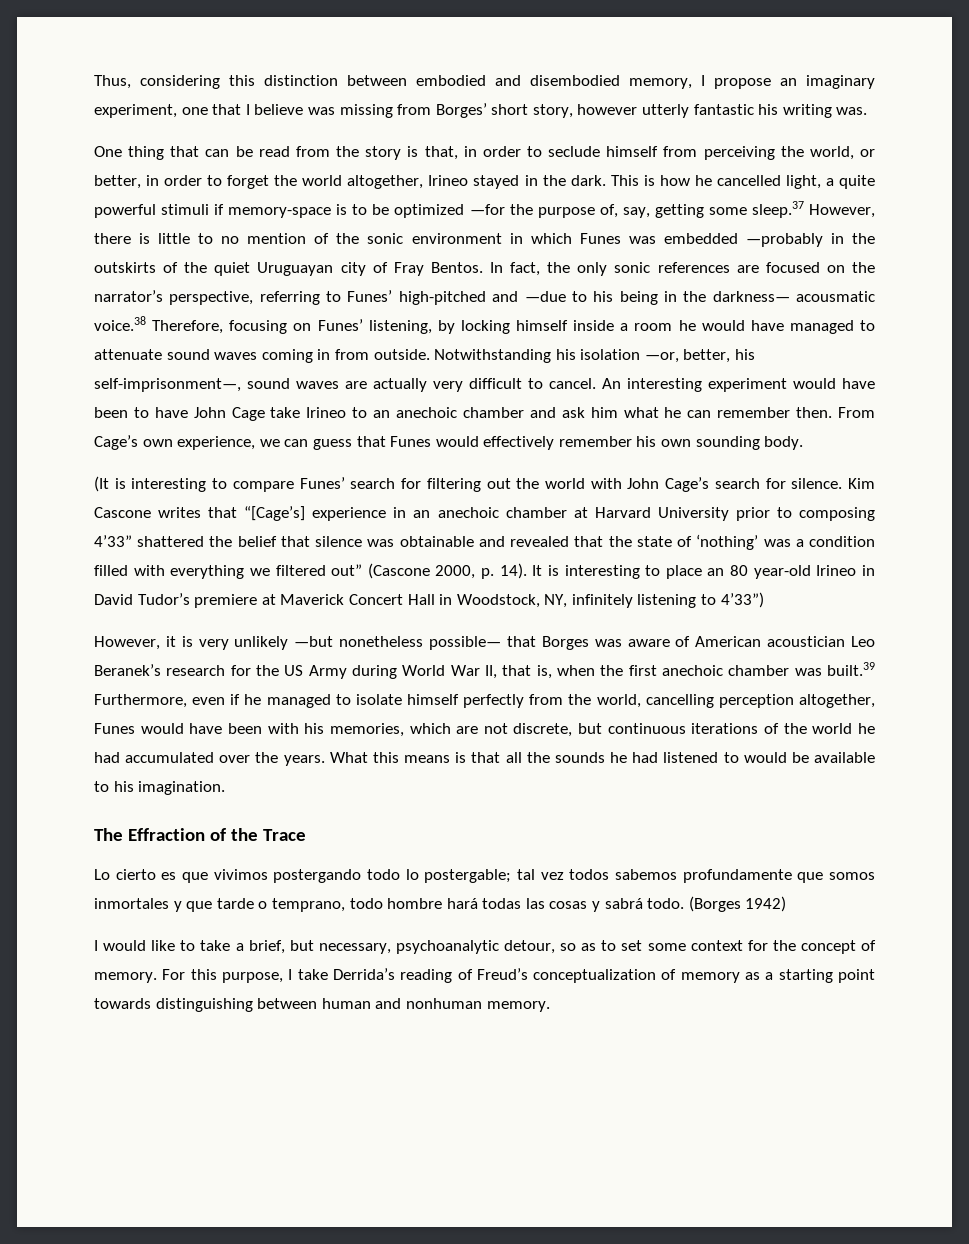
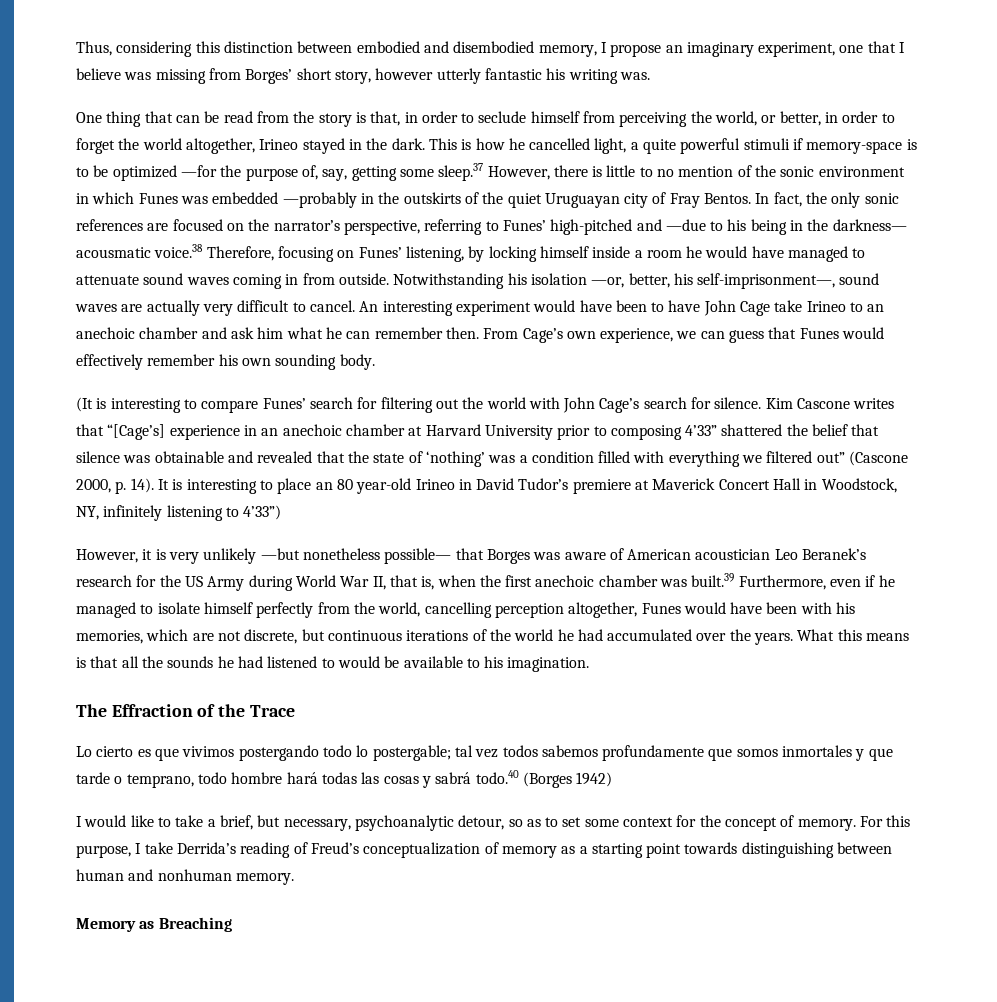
[647,898,685,909] todo. -> [475,770,519,784] todo.40
(550, 1006) none -> [76,917,232,932] // Memory as Breaching

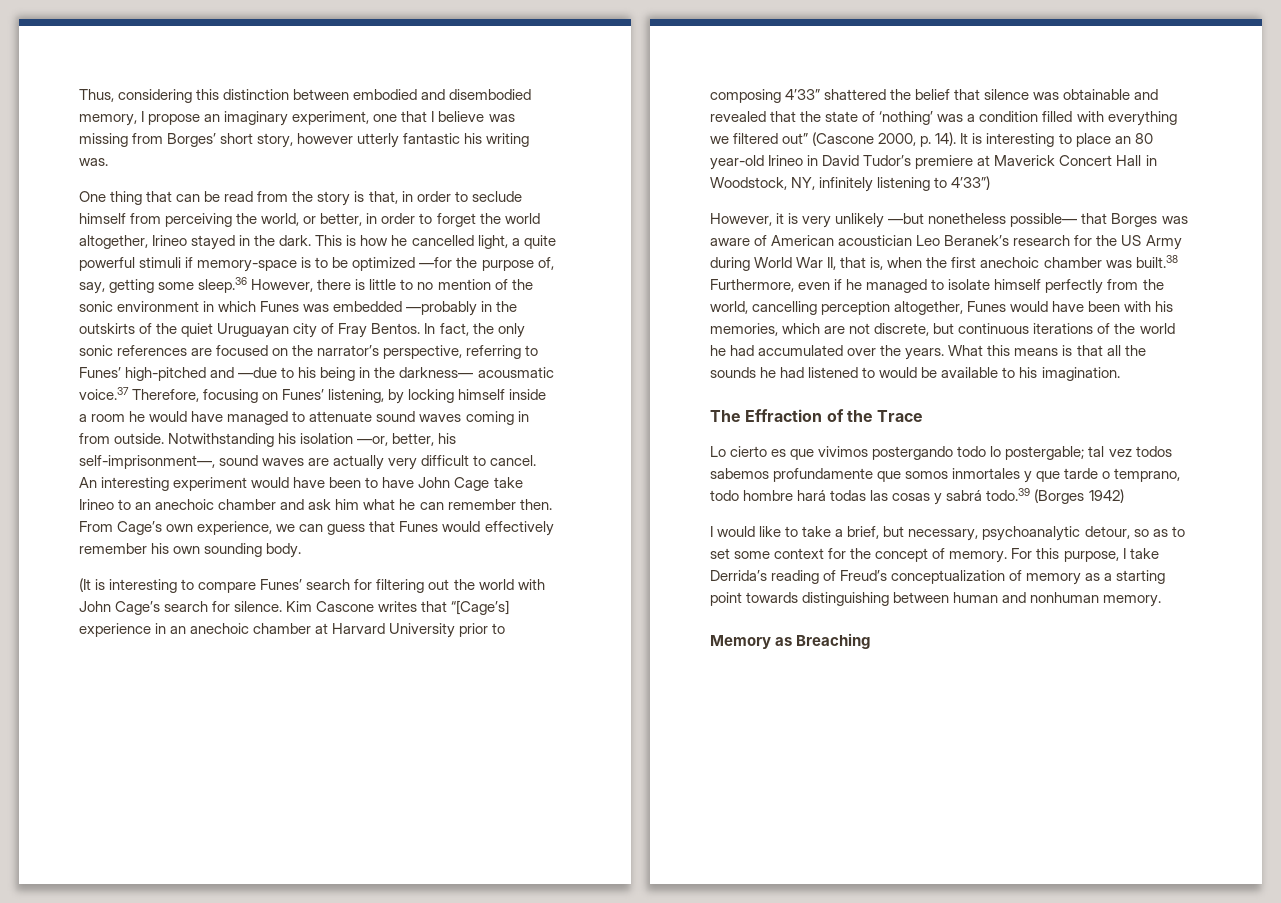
[438,163,484,181] sleep.37 -> [198,277,248,293] sleep.36
[154,244,204,258] voice.38 -> [79,387,129,400] voice.37
[691,573,735,587] built.39 -> [1135,255,1178,268] built.38
[475,770,519,784] todo.40 -> [986,488,1031,501] todo.39

